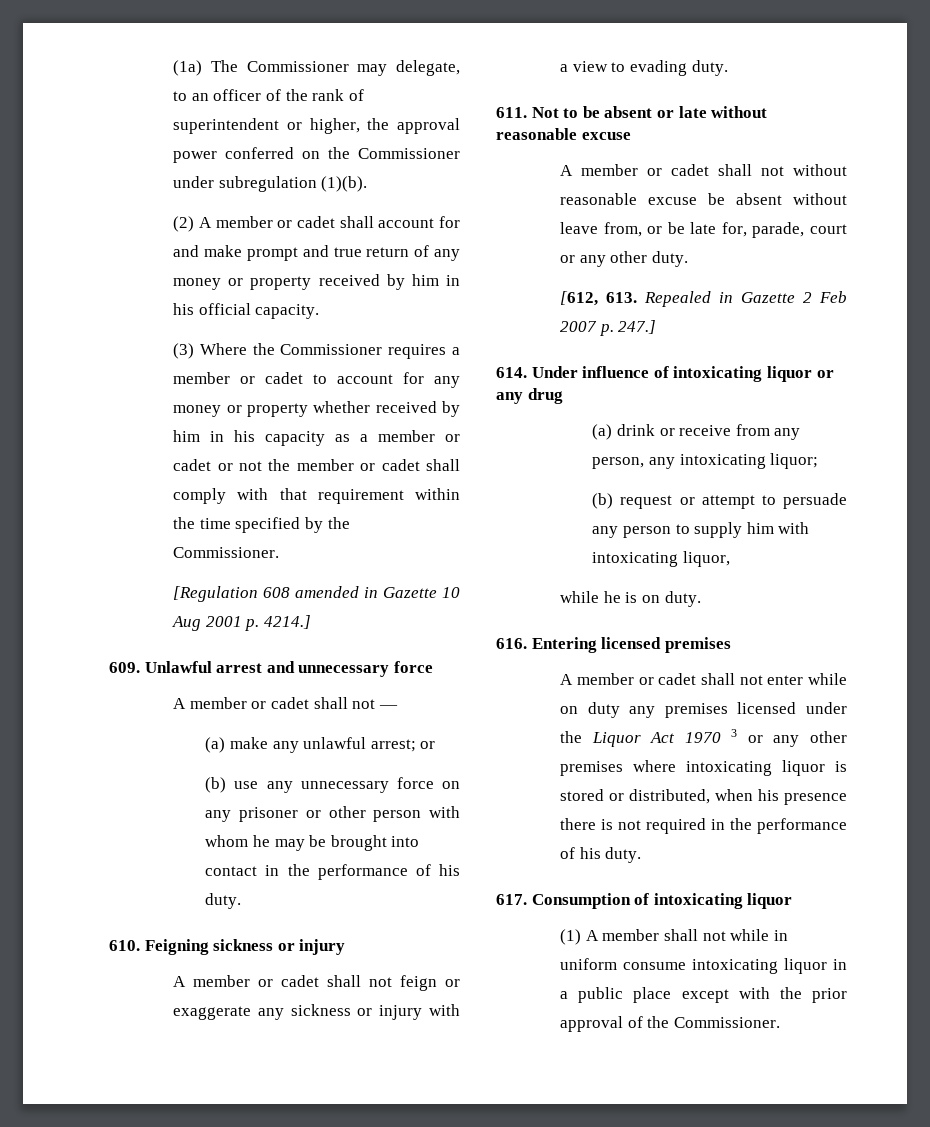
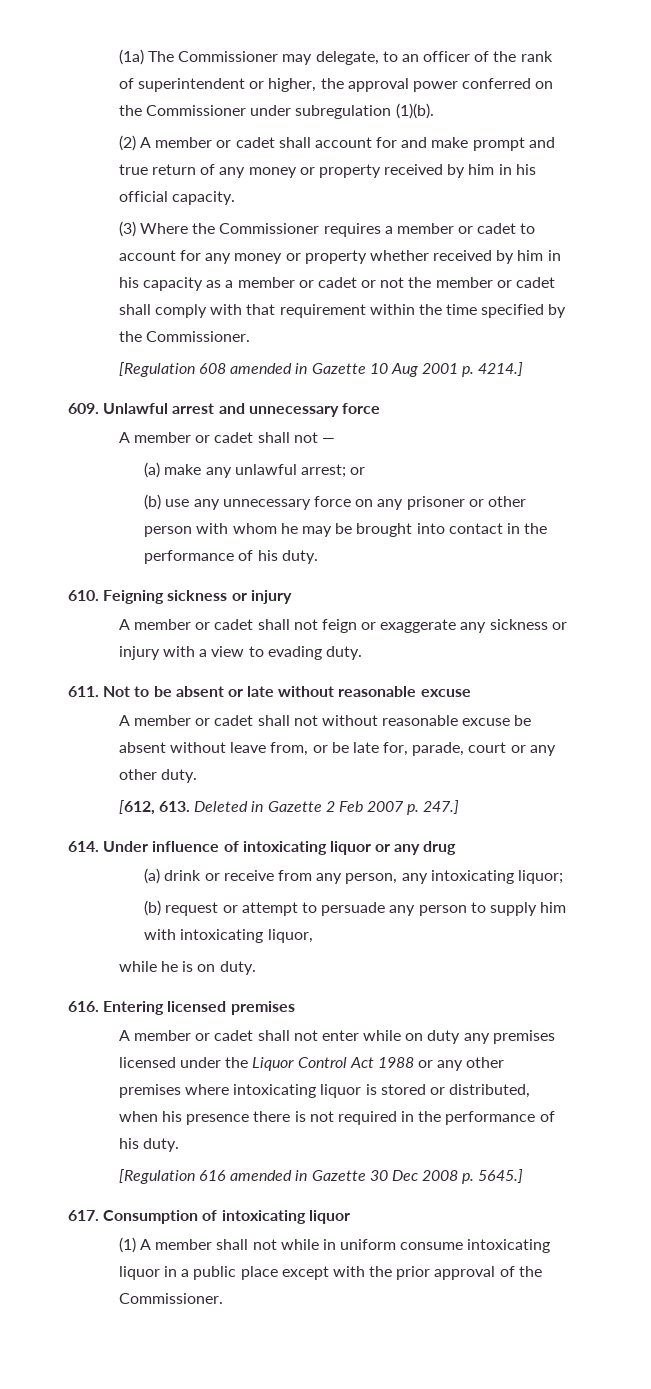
[644,291,712,307] Repealed -> [194,801,249,812] Deleted
[650,729,738,743] Act 1970 3 -> [297,1057,414,1068] Control Act 1988
(642, 855) none -> [118,1169,524,1184] // [Regulation 616 amended in Gazette 30 Dec 2008 p. 5645.]

